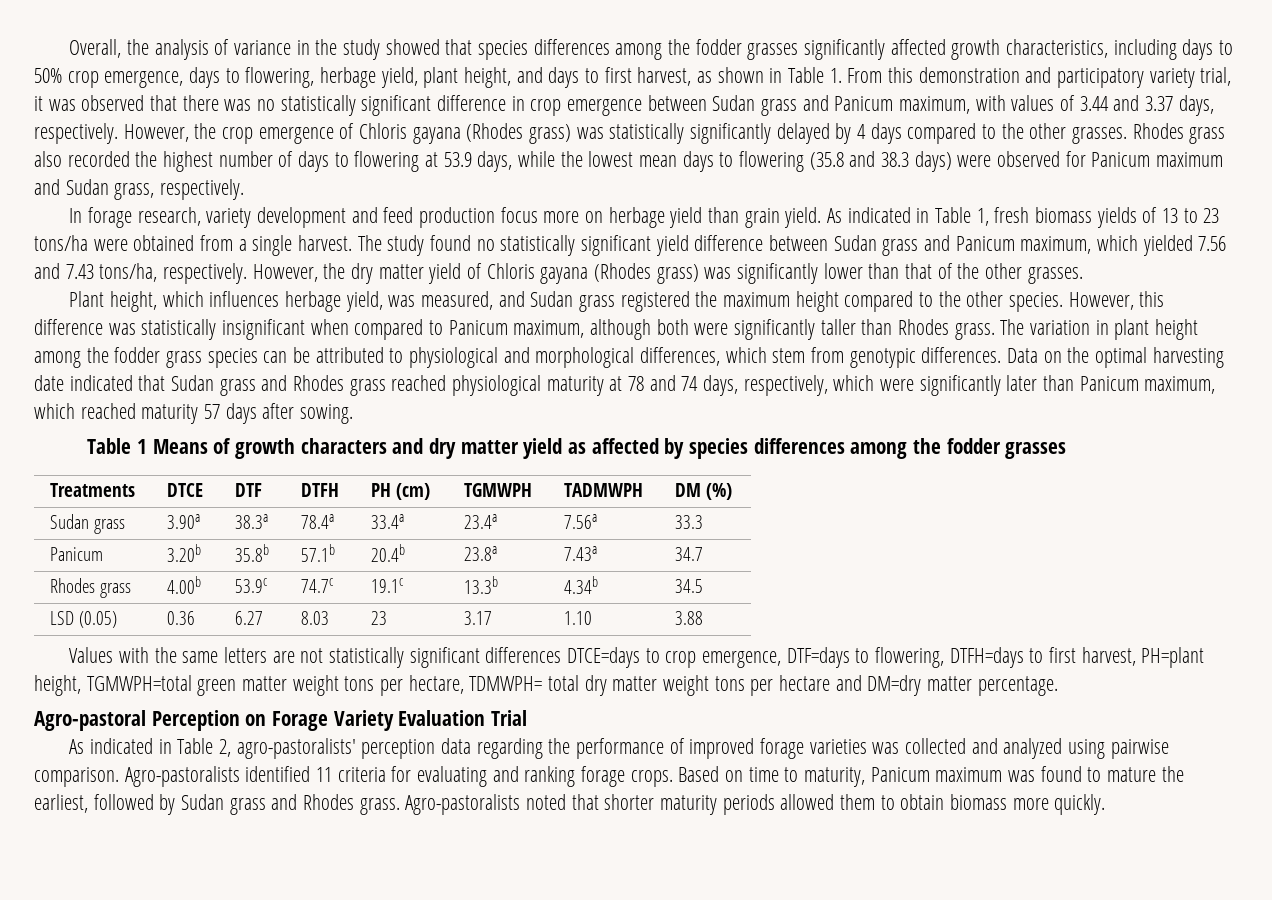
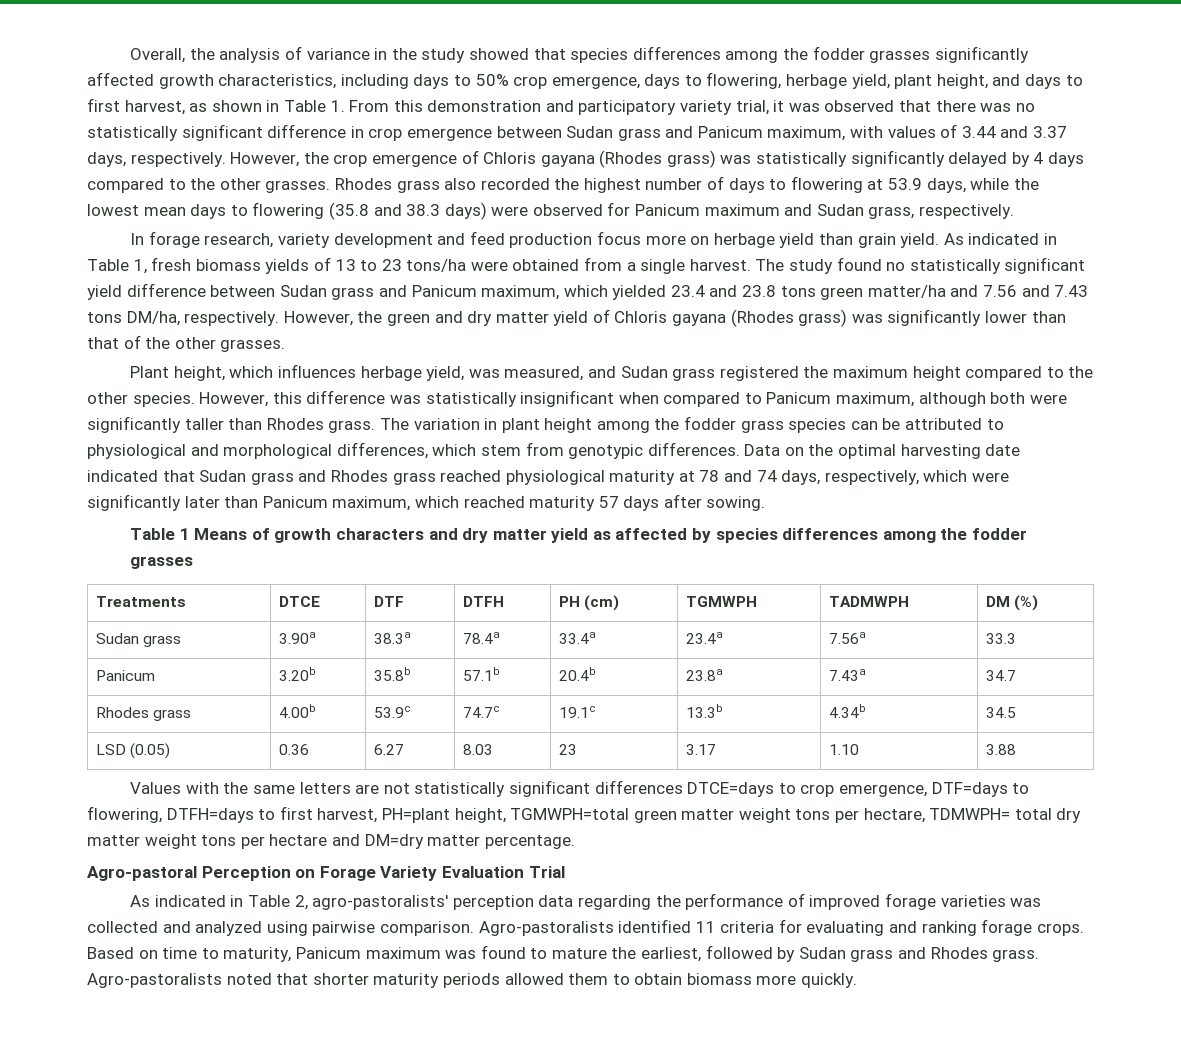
(1193, 245) none -> [670,285,979,300] 23.4 and 23.8 tons green matter/ha and
[99,263,346,284] tons/ha, respectively. However, the -> [87,311,463,326] tons DM/ha, respectively. However, the green and

